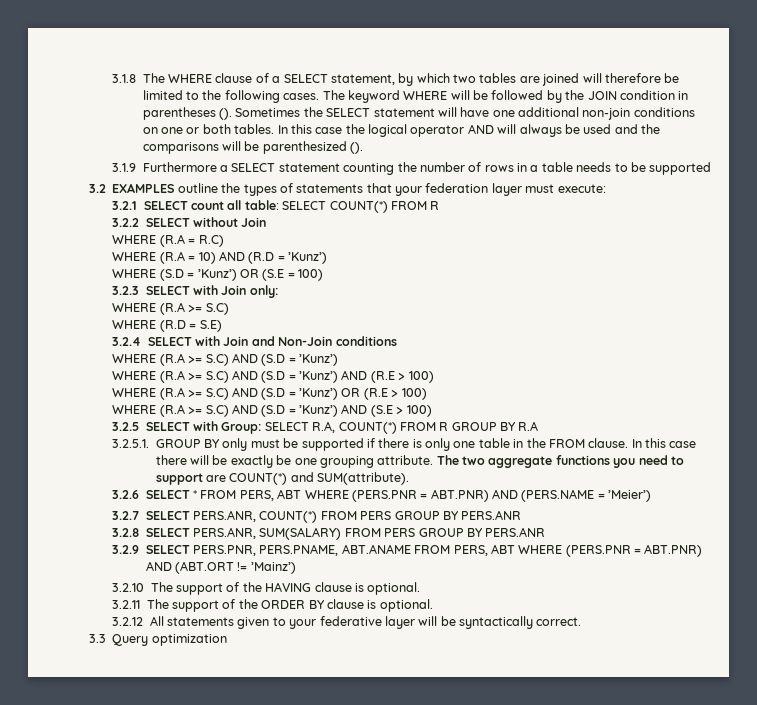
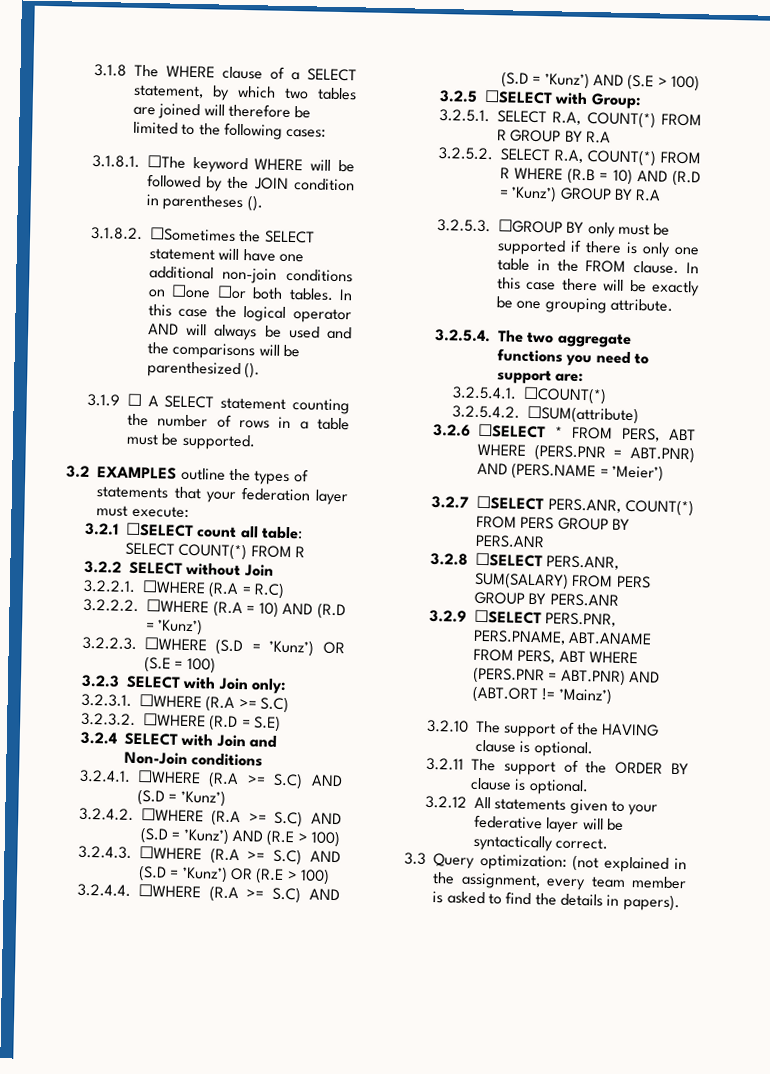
[283,90,345,100] cases. The -> [286,128,327,138] [91,154,186,169] cases: // 3.1.8.1. ☐The
[235,108,301,117] Sometimes -> [90,226,236,242] // 3.1.8.2. ☐Sometimes
[161,127,200,134] one or -> [171,284,247,300] ☐one ☐or
[142,162,229,172] Furthermore a -> [126,393,159,407] ☐ A
[576,162,712,175] needs to be supported -> [125,433,256,451] must be supported.
[143,201,188,210] SELECT -> [124,522,194,538] ☐SELECT
[112,235,157,244] WHERE -> [82,579,206,594] 3.2.2.1. ☐WHERE
[112,252,157,261] WHERE -> [82,598,209,613] 3.2.2.2. ☐WHERE
[112,269,157,278] WHERE -> [81,636,207,651] 3.2.2.3. ☐WHERE
[112,303,157,312] WHERE -> [80,693,202,708] 3.2.3.1. ☐WHERE
[112,320,157,329] WHERE -> [80,712,206,727] 3.2.3.2. ☐WHERE
[112,354,157,363] WHERE -> [78,769,201,784] 3.2.4.1. ☐WHERE
[112,371,157,380] WHERE -> [78,807,204,822] 3.2.4.2. ☐WHERE
[112,388,157,397] WHERE -> [77,845,202,860] 3.2.4.3. ☐WHERE
[112,405,157,414] WHERE -> [76,883,201,898] 3.2.4.4. ☐WHERE
[145,422,190,431] SELECT -> [483,89,553,105] ☐SELECT
(262, 428) none -> [438,109,490,123] // 3.2.5.1.
[112,439,201,448] 3.2.5.1. GROUP -> [437,147,701,167] [499,167,701,187] [498,185,662,203] [436,218,563,234] 3.2.5.2. SELECT R.A, COUNT(*) FROM R WHERE (R.B = 10) AND (R.D = ’Kunz’) GROUP BY R.A // 3.2.5.3. ☐GROUP
(434, 460) none -> [434,328,491,343] // 3.2.5.4.
[206,472,410,485] [112,490,190,499] are COUNT(*) and SUM(attribute). // 3.2.6 SELECT -> [555,372,585,383] [452,386,608,405] [452,405,640,425] [432,423,546,439] are: // 3.2.5.4.1. ☐COUNT(*) // 3.2.5.4.2. ☐SUM(attribute) // 3.2.6 ☐SELECT
[145,511,190,520] SELECT -> [475,495,544,511] ☐SELECT
[145,528,190,537] SELECT -> [474,552,543,568] ☐SELECT
[145,545,190,554] SELECT -> [473,609,542,625] ☐SELECT
[151,634,227,646] optimization -> [479,853,687,873] [432,872,687,891] [432,891,680,912] optimization: (not explained in the assignment, every team member is asked to find the details in papers).

